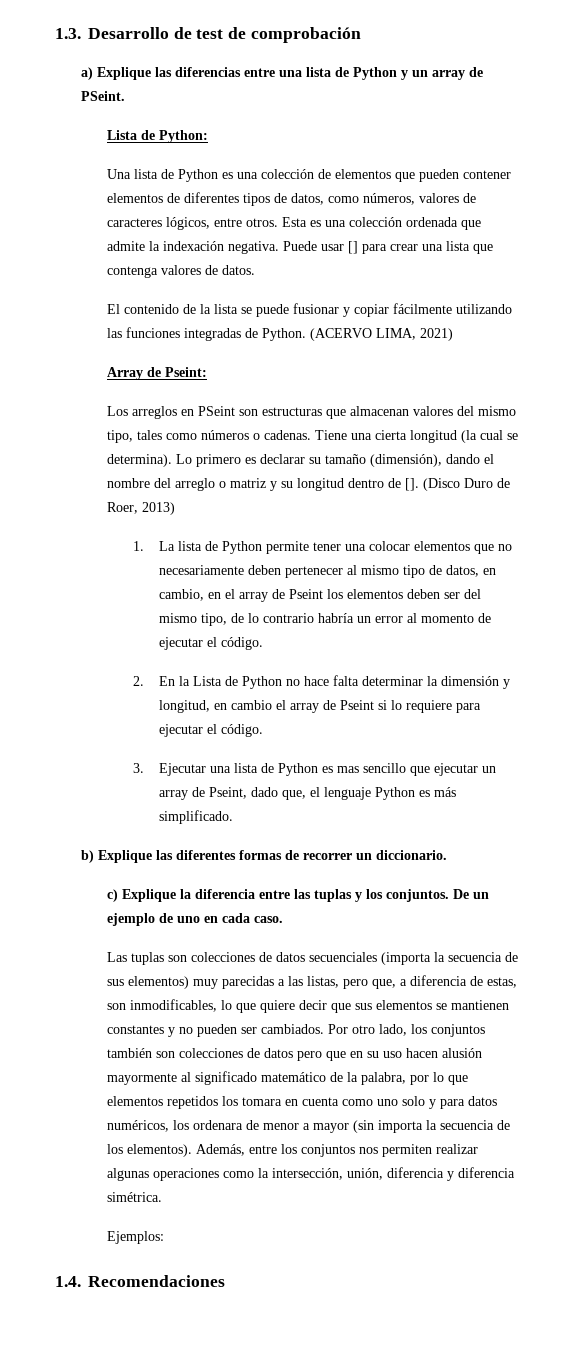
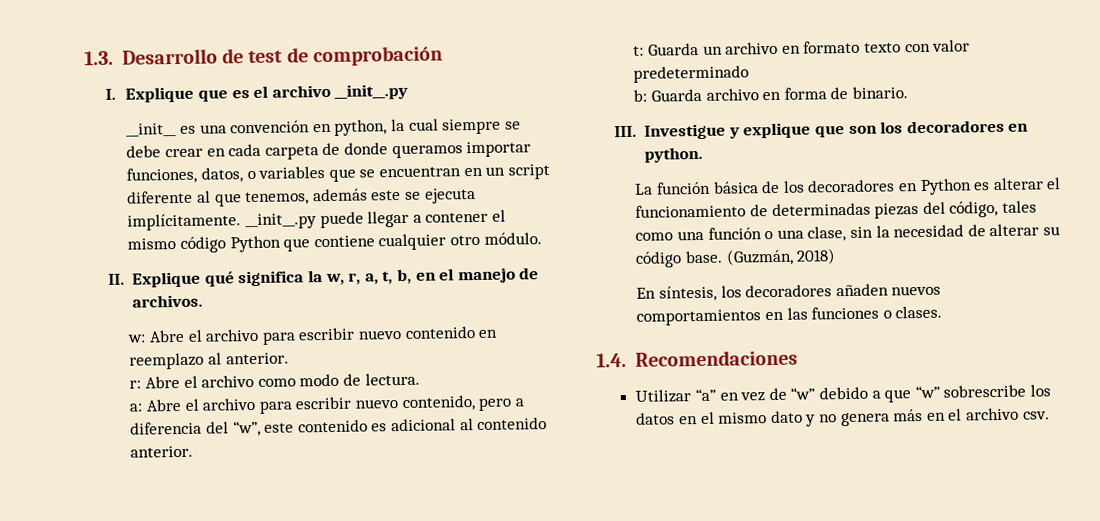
[80,67,483,80] [80,91,125,101] [106,130,208,143] [106,169,511,182] [106,192,476,206] [106,217,481,230] [106,241,493,254] [106,265,255,278] [106,303,512,317] [106,327,453,341] [106,367,207,380] [106,406,516,419] [106,430,518,443] [106,454,494,467] [106,478,510,491] [106,502,175,515] [132,541,512,554] [158,565,496,578] [158,589,481,602] [158,613,491,626] [158,637,263,650] [132,675,510,689] [158,700,481,713] [158,724,263,737] [132,763,496,776] [158,787,456,800] [158,810,233,824] [80,850,447,863] [106,889,489,902] [106,913,283,926] [106,952,518,965] [106,975,517,989] [106,999,509,1013] [106,1024,485,1037] [106,1048,482,1061] [106,1071,468,1085] [106,1096,497,1109] [106,1120,510,1133] [106,1144,478,1157] [106,1167,515,1181] [106,1192,162,1202] [106,1231,164,1244] [55,1275,225,1287] a) Explique las diferencias entre una lista de Python y un array de PSeint. // Lista de Python: // Una lista de Python es una colección de elementos que pueden contener elementos de diferentes tipos de datos, como números, valores de caracteres lógicos, entre otros. Esta es una colección ordenada que admite la indexación negativa. Puede usar [] para crear una lista que contenga valores de datos. // El contenido de la lista se puede fusionar y copiar fácilmente utilizando las funciones integradas de Python. (ACERVO LIMA, 2021) // Array de Pseint: // Los arreglos en PSeint son estructuras que almacenan valores del mismo tipo, tales como números o cadenas. Tiene una cierta longitud (la cual se determina). Lo primero es declarar su tamaño (dimensión), dando el nombre del arreglo o matriz y su longitud dentro de []. (Disco Duro de Roer, 2013) // 1. La lista de Python permite tener una colocar elementos que no necesariamente deben pertenecer al mismo tipo de datos, en cambio, en el array de Pseint los elementos deben ser del mismo tipo, de lo contrario habría un error al momento de ejecutar el código. // 2. En la Lista de Python no hace falta determinar la dimensión y longitud, en cambio el array de Pseint si lo requiere para ejecutar el código. // 3. Ejecutar una lista de Python es mas sencillo que ejecutar un array de Pseint, dado que, el lenguaje Python es más simplificado. // b) Explique las diferentes formas de recorrer un diccionario. // c) Explique la diferencia entre las tuplas y los conjuntos. De un ejemplo de uno en cada caso. // Las tuplas son colecciones de datos secuenciales (importa la secuencia de sus elementos) muy parecidas a las listas, pero que, a diferencia de estas, son inmodificables, lo que quiere decir que sus elementos se mantienen constantes y no pueden ser cambiados. Por otro lado, los conjuntos también son colecciones de datos pero que en su uso hacen alusión mayormente al significado matemático de la palabra, por lo que elementos repetidos los tomara en cuenta como uno solo y para datos numéricos, los ordenara de menor a mayor (sin importa la secuencia de los elementos). Además, entre los conjuntos nos permiten realizar algunas operaciones como la intersección, unión, diferencia y diferencia simétrica. // Ejemplos: // 1.4. Recomendaciones -> [104,83,409,103] [126,118,521,137] [126,141,532,160] [126,163,550,184] [127,188,476,207] [127,209,506,231] [127,232,542,253] [107,267,540,288] [132,294,204,308] [127,326,499,345] [129,352,289,370] [129,372,420,389] [129,395,524,414] [130,417,548,437] [130,445,194,458] [633,39,971,56] [633,65,750,83] [633,86,908,102] [613,119,1029,140] [644,146,704,163] [634,177,1062,196] [635,200,1037,219] [635,223,1060,242] [635,248,837,268] [636,283,942,302] [636,305,943,326] [596,349,798,368] [635,384,1051,403] [636,407,1050,427] I. Explique que es el archivo __init__.py // __init__ es una convención en python, la cual siempre se debe crear en cada carpeta de donde queramos importar funciones, datos, o variables que se encuentran en un script diferente al que tenemos, además este se ejecuta implícitamente. __init__.py puede llegar a contener el mismo código Python que contiene cualquier otro módulo. // II. Explique qué significa la w, r, a, t, b, en el manejo de archivos. // w: Abre el archivo para escribir nuevo contenido en reemplazo al anterior. // r: Abre el archivo como modo de lectura. // a: Abre el archivo para escribir nuevo contenido, pero a diferencia del “w”, este contenido es adicional al contenido anterior. // t: Guarda un archivo en formato texto con valor predeterminado // b: Guarda archivo en forma de binario. // III. Investigue y explique que son los decoradores en python. // La función básica de los decoradores en Python es alterar el funcionamiento de determinadas piezas del código, tales como una función o una clase, sin la necesidad de alterar su código base. (Guzmán, 2018) // En síntesis, los decoradores añaden nuevos comportamientos en las funciones o clases. // 1.4. Recomendaciones // Utilizar “a” en vez de “w” debido a que “w” sobrescribe los datos en el mismo dato y no genera más en el archivo csv.

